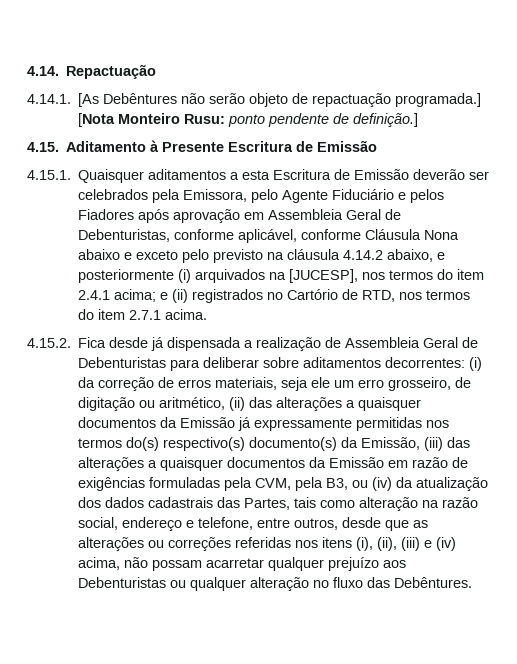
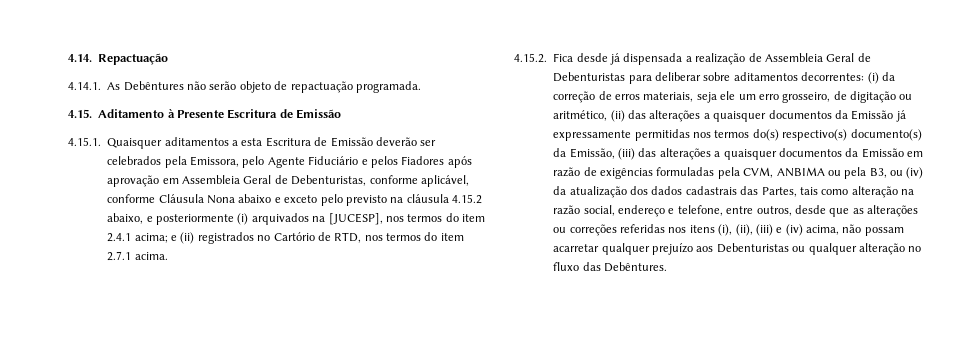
[78,93,100,107] [As -> [107,82,121,90] As
[395,93,482,107] [78,113,419,127] programada.] [Nota Monteiro Rusu: ponto pendente de definição.] -> [355,81,421,93] programada.
[343,250,384,260] 4.14.2 -> [452,194,482,204] 4.15.2
(292, 484) none -> [776,167,841,177] ANBIMA ou

